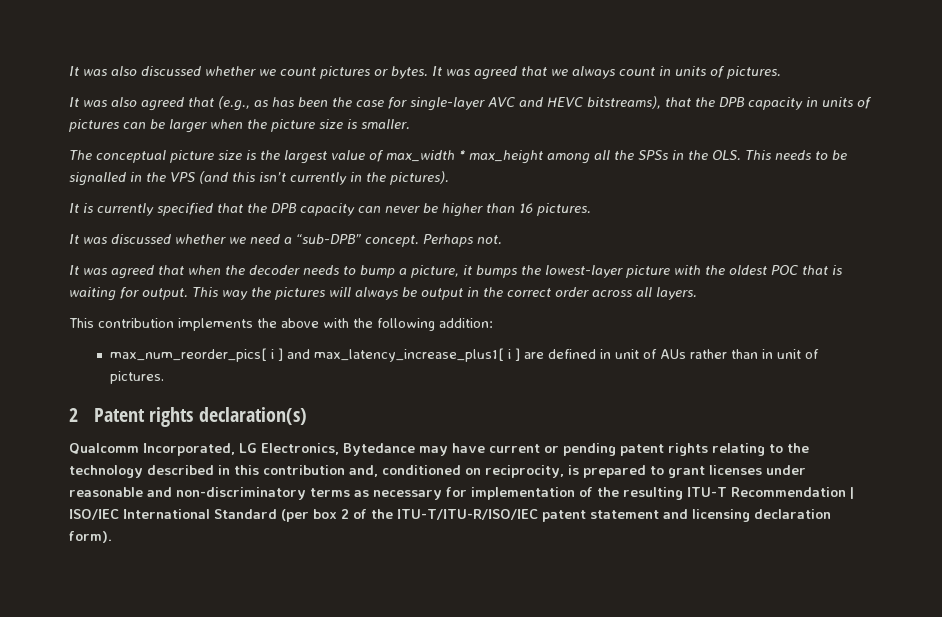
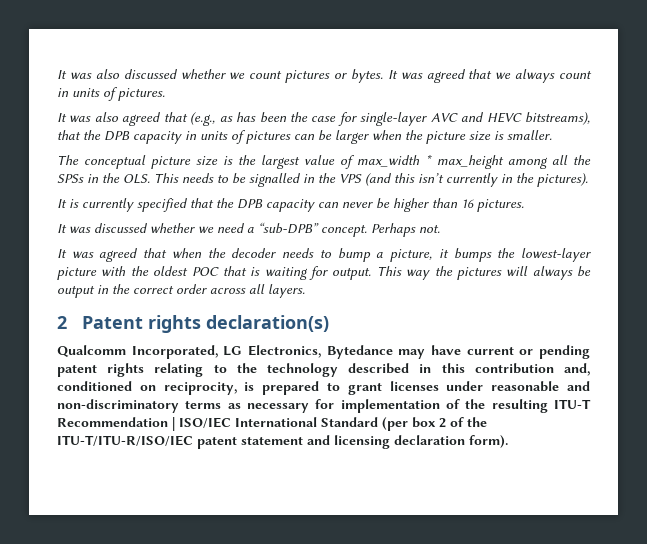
[69,318,493,331] [109,348,819,362] [109,371,164,384] // This contribution implements the above with the following addition: // max_num_reorder_pics[ i ] and max_latency_increase_plus1[ i ] are defined in unit of AUs rather than in unit of pictures. -> (305, 291) none

